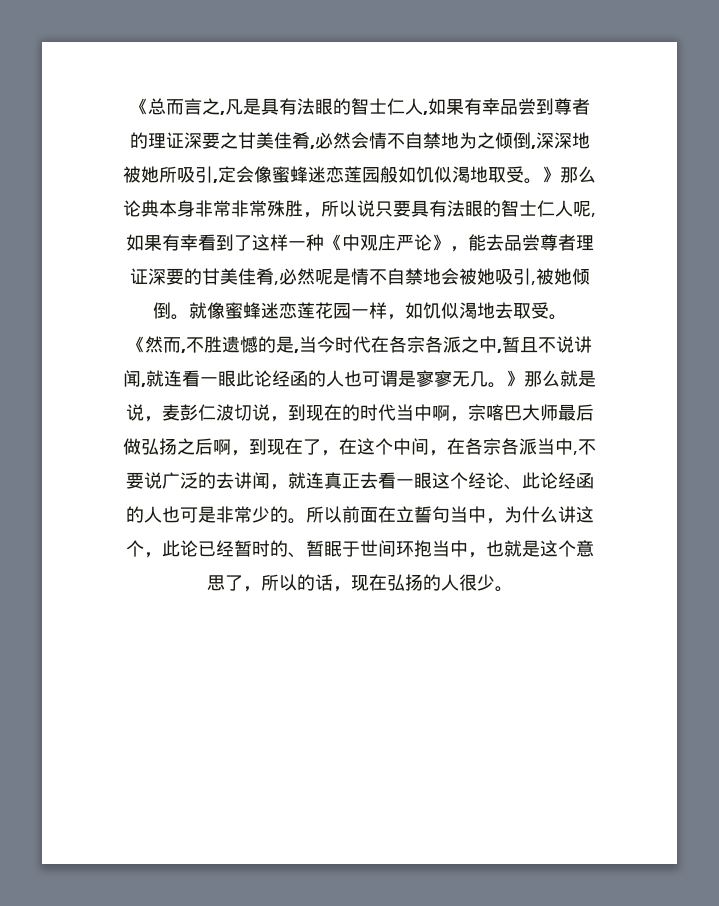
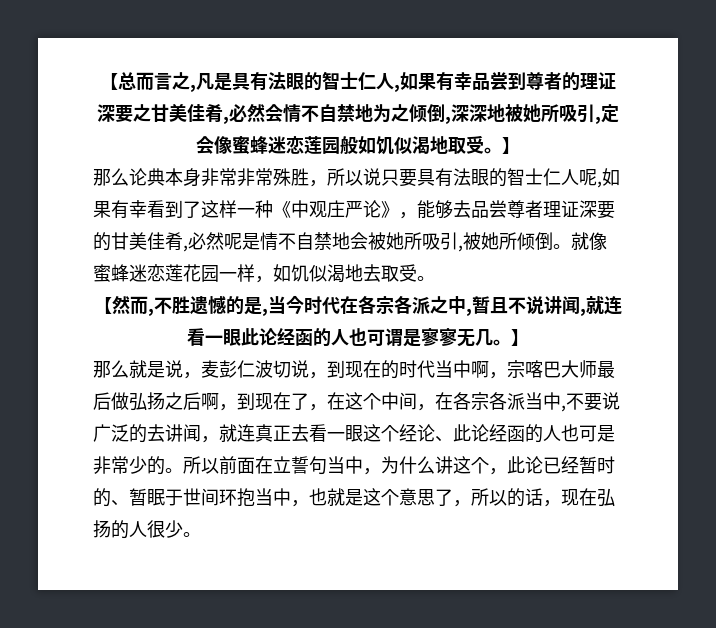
[129,98,148,115] 《 -> [100,73,118,90] 【
[542,166,560,183] 》 -> [502,137,520,154] 】 //
(486, 242) none -> [435,200,453,219] 够
(495, 276) none -> [404,232,422,250] 所
(572, 276) none -> [499,232,517,250] 所
[127,336,145,353] 《 -> [94,297,112,314] 【
[506,370,524,387] 》 -> [511,329,529,346] 】 //

